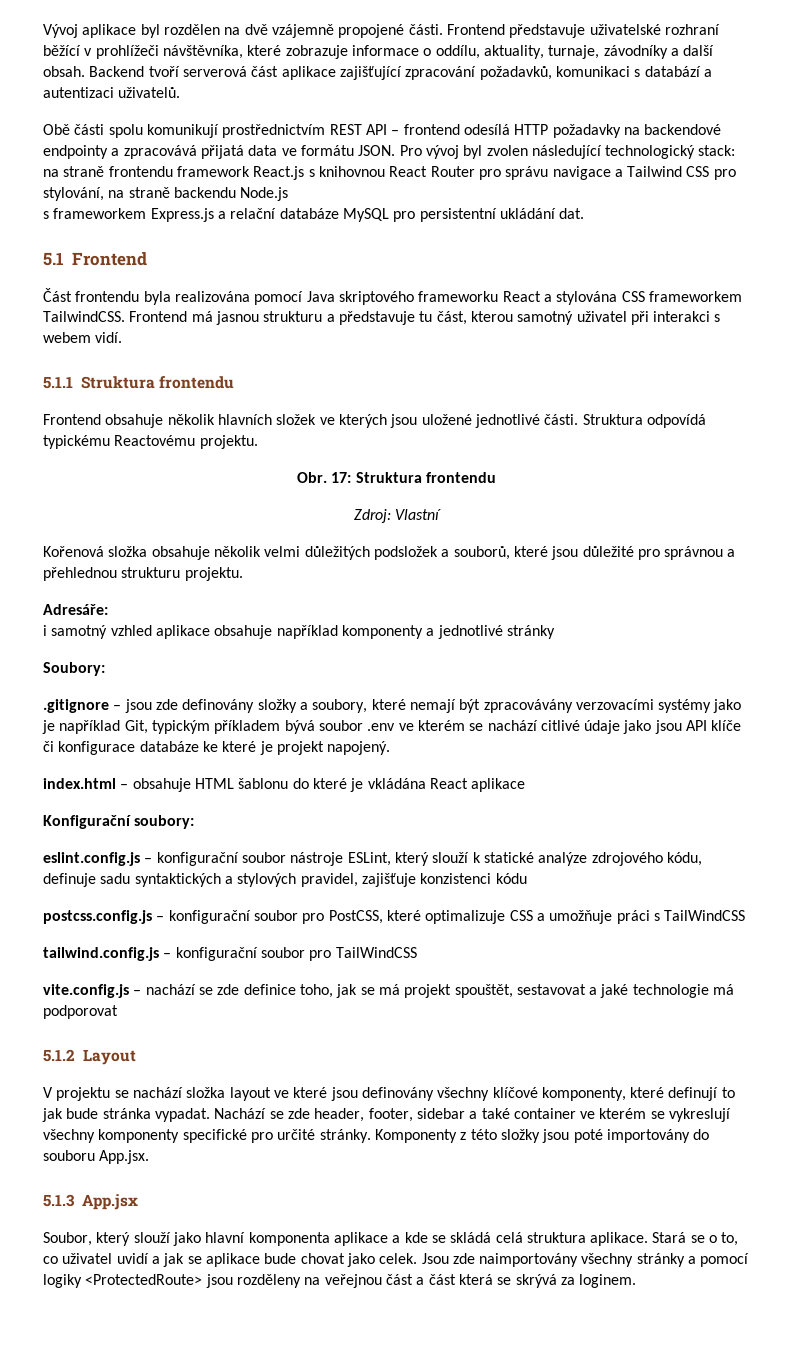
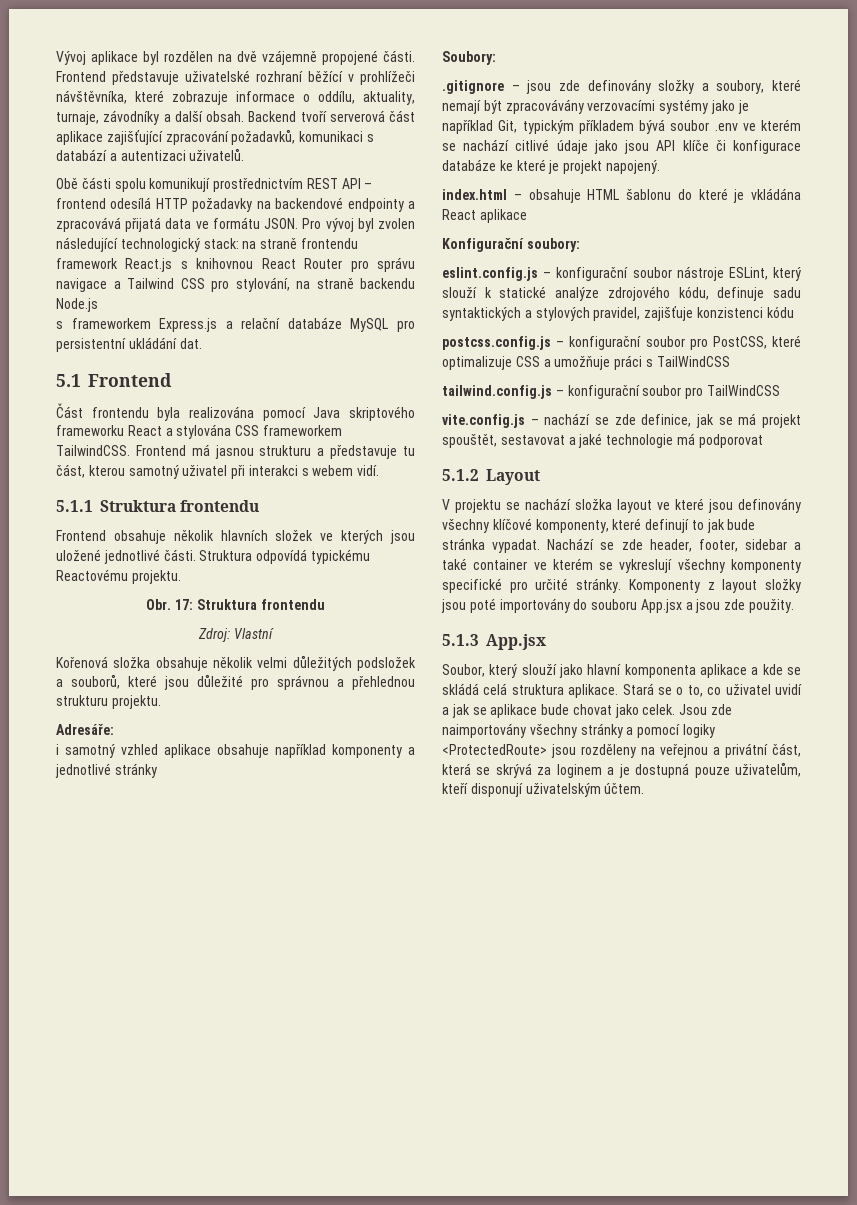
[243,984,333,998] definice toho, -> [641,414,692,427] definice,
[470,1129,497,1140] této -> [722,579,758,593] layout
[99,1150,150,1164] App.jsx. -> [640,599,795,613] App.jsx a jsou zde použity.
[385,1274,456,1285] část a část -> [713,743,801,758] a privátní část,
[579,1274,637,1288] loginem. -> [556,762,801,778] [442,783,645,797] loginem a je dostupná pouze uživatelům, kteří disponují uživatelským účtem.

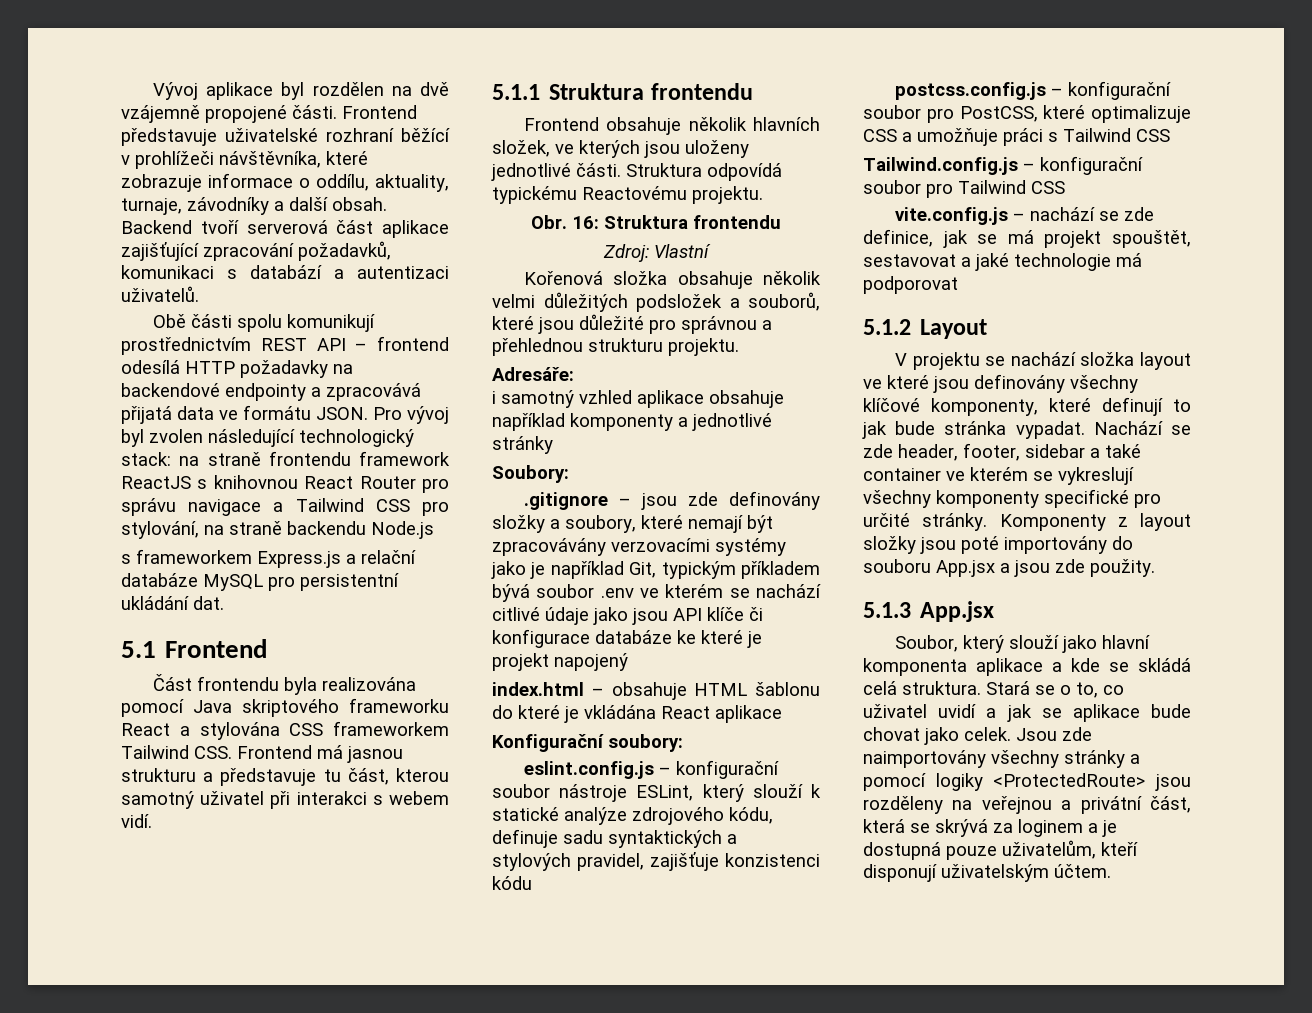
[125,258,173,272] React.js -> [121,476,191,489] ReactJS
[56,445,130,456] TailwindCSS. -> [121,745,232,759] Tailwind CSS.
[275,530,314,541] složek -> [492,140,550,157] složek,
[56,549,101,561] uložené -> [685,140,749,158] uloženy
[175,599,194,610] 17: -> [572,216,599,229] 16:
[605,160,660,174] napojený. -> [554,653,628,671] napojený
[656,356,730,367] [442,385,780,399] TailWindCSS // tailwind.config.js – konfigurační soubor pro TailWindCSS -> [1063,128,1170,142] [863,156,1143,175] [863,180,1065,198] Tailwind CSS // Tailwind.config.js – konfigurační soubor pro Tailwind CSS
[511,684,619,698] struktura aplikace. -> [902,681,981,695] struktura.

